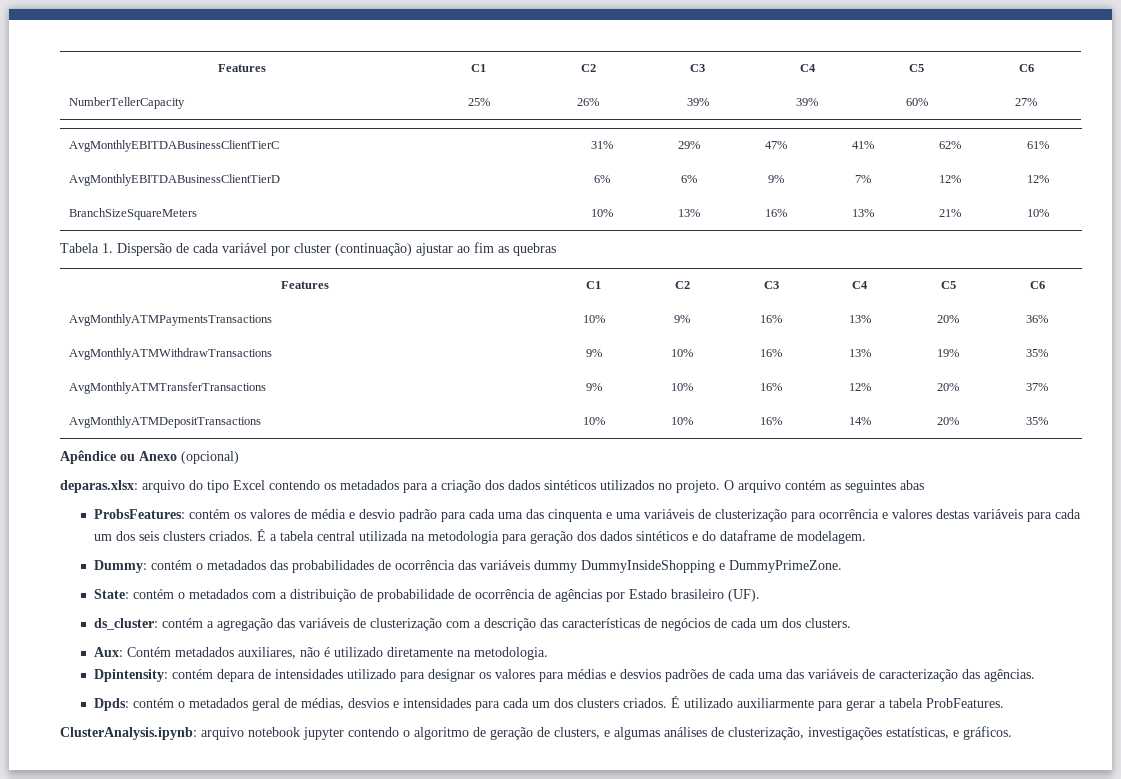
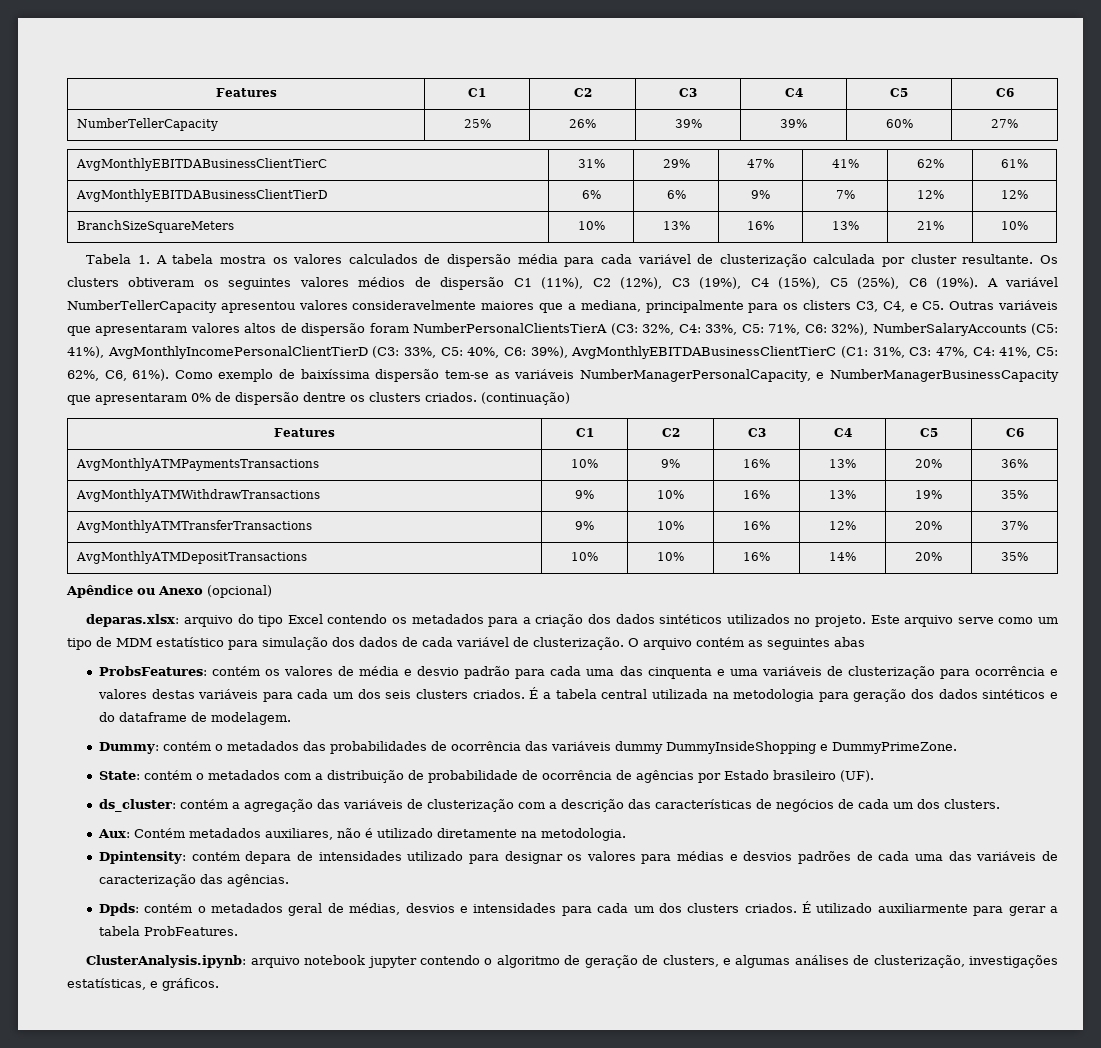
[117,242,556,256] Dispersão de cada variável por cluster (continuação) ajustar ao fim as quebras -> [155,254,1058,267] [67,277,1058,290] [67,300,1058,313] [67,323,1059,336] [67,346,1058,359] [67,369,1059,382] [67,392,570,405] A tabela mostra os valores calculados de dispersão média para cada variável de clusterização calculada por cluster resultante. Os clusters obtiveram os seguintes valores médios de dispersão C1 (11%), C2 (12%), C3 (19%), C4 (15%), C5 (25%), C6 (19%). A variável NumberTellerCapacity apresentou valores consideravelmente maiores que a mediana, principalmente para os clisters C3, C4, e C5. Outras variáveis que apresentaram valores altos de dispersão foram NumberPersonalClientsTierA (C3: 32%, C4: 33%, C5: 71%, C6: 32%), NumberSalaryAccounts (C5: 41%), AvgMonthlyIncomePersonalClientTierD (C3: 33%, C5: 40%, C6: 39%), AvgMonthlyEBITDABusinessClientTierC (C1: 31%, C3: 47%, C4: 41%, C5: 62%, C6, 61%). Como exemplo de baixíssima dispersão tem-se as variáveis NumberManagerPersonalCapacity, e NumberManagerBusinessCapacity que apresentaram 0% de dispersão dentre os clusters criados. (continuação)
(720, 486) none -> [870,615,1058,627] [67,637,624,650] Este arquivo serve como um tipo de MDM estatístico para simulação dos dados de cada variável de clusterização.

